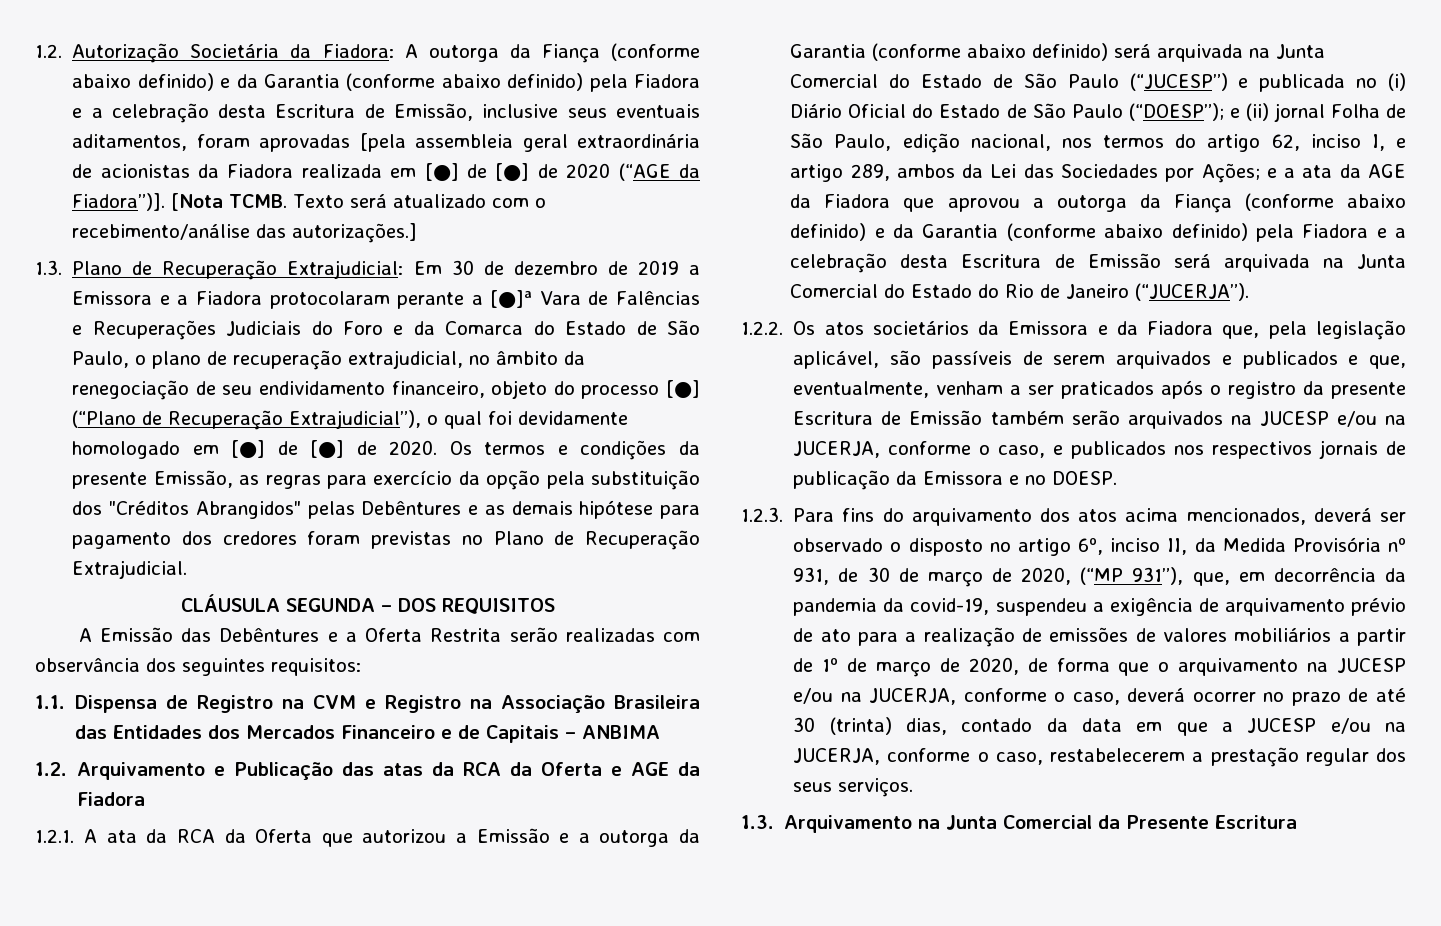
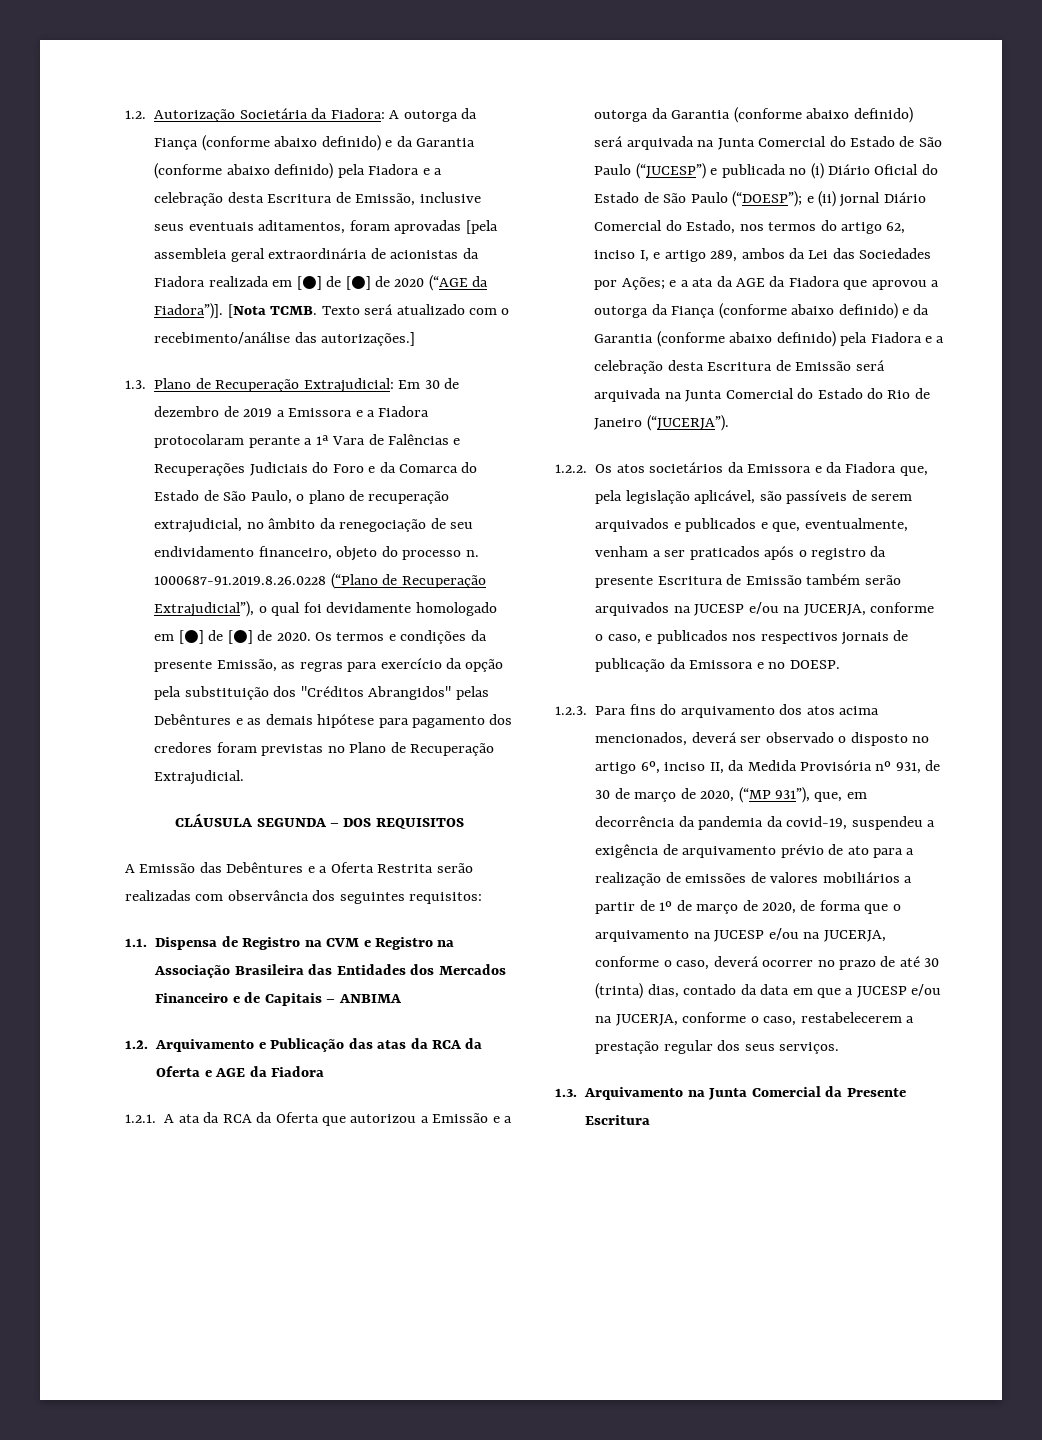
[490,290,533,308] [●]ª -> [315,435,329,445] 1ª
[666,380,700,398] [●] -> [465,550,479,557] [154,576,327,585] n. 1000687-91.2019.8.26.0228
[1330,104,1406,118] [790,133,1051,153] Folha de São Paulo, edição nacional, -> [883,192,926,203] [594,220,736,234] Diário Comercial do Estado,

